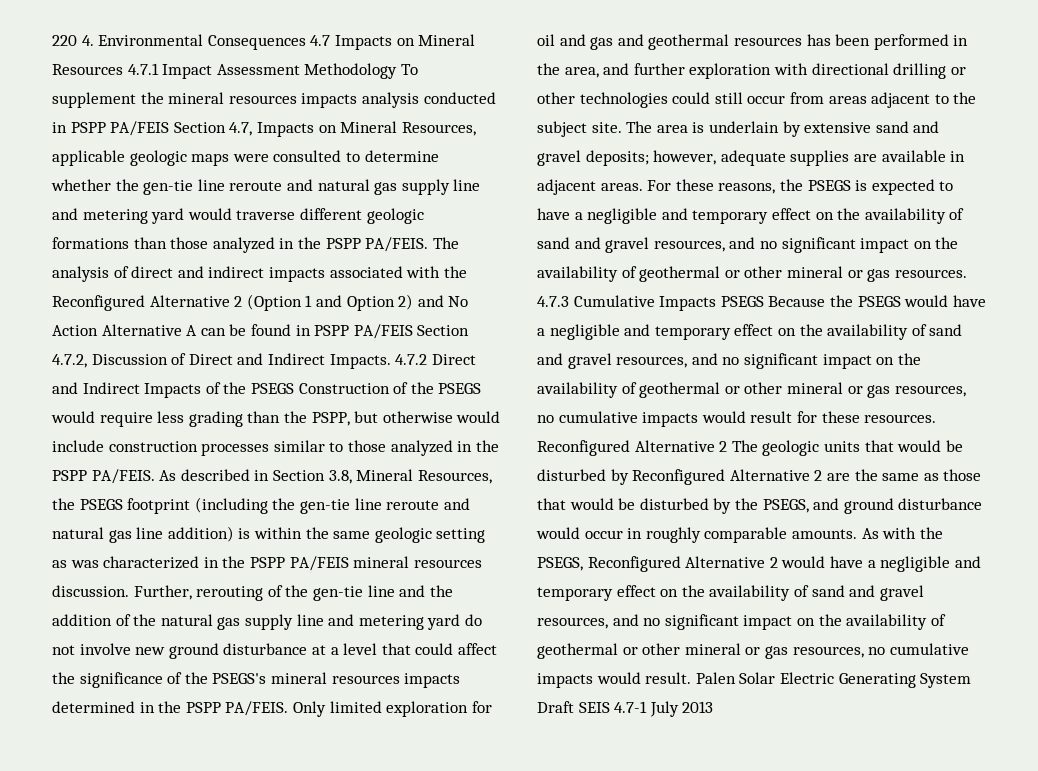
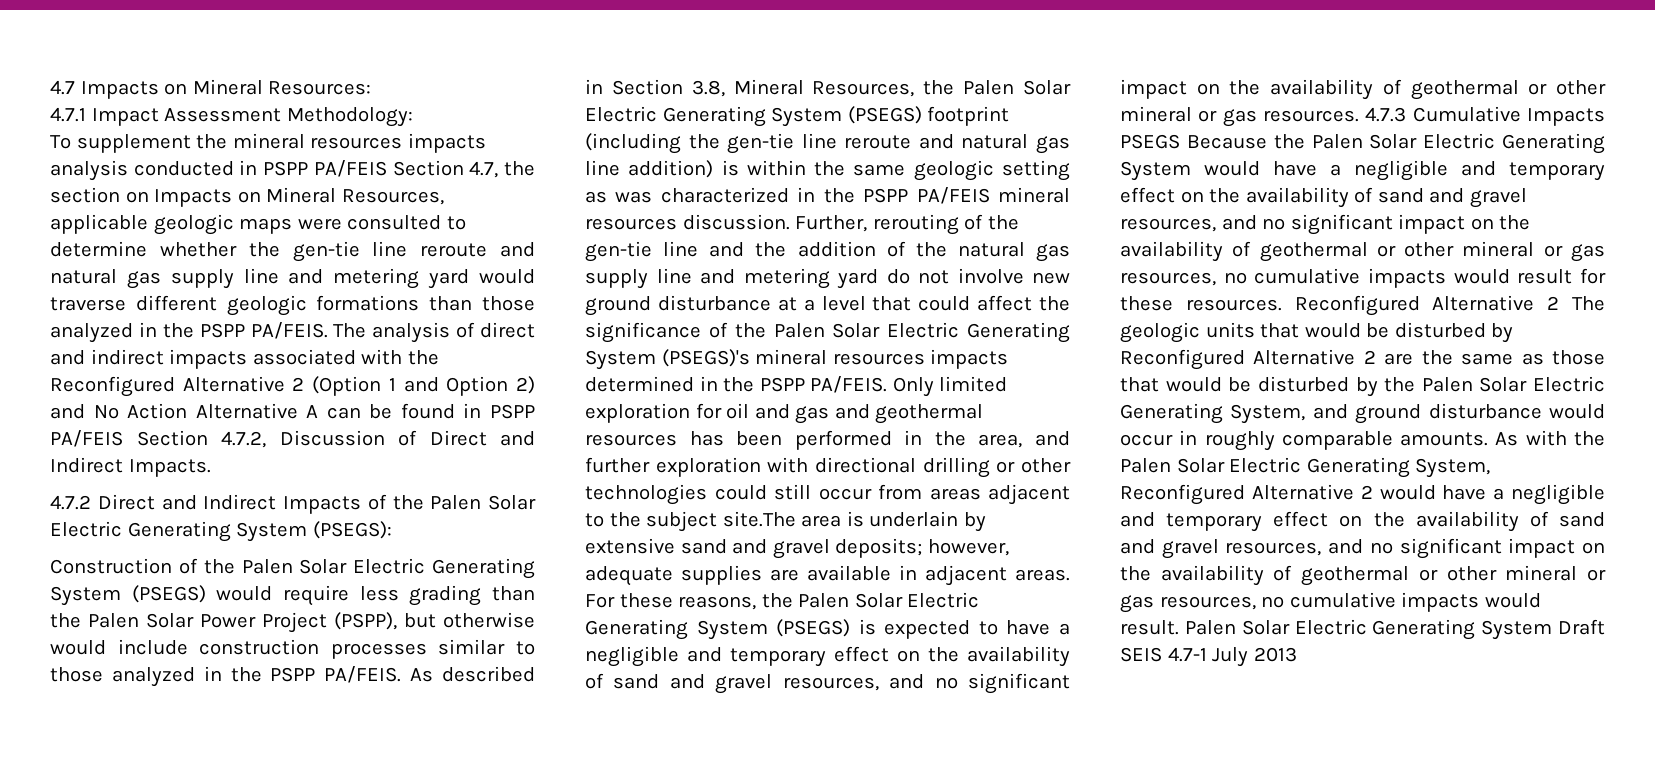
[52,34,306,50] 220 4. Environmental Consequences -> (50, 87) none
[52,64,123,75] Resources -> [268,81,372,95] Resources: //
[304,63,398,79] Methodology -> [286,107,413,127] Methodology: //
(253, 129) none -> [504,161,535,176] [50,187,149,203] the section on
(391, 361) none -> (211, 468) //
[250,382,482,394] PSEGS Construction of the PSEGS -> [430,495,536,510] [50,521,392,542] [50,558,535,579] [50,585,206,606] Palen Solar Electric Generating System (PSEGS): // Construction of the Palen Solar Electric Generating System (PSEGS)
[311,412,350,426] PSPP, -> [88,612,397,633] Palen Solar Power Project (PSPP),
[79,499,123,510] PSEGS -> [963,80,1071,95] [585,106,922,127] Palen Solar Electric Generating System (PSEGS)
[212,673,267,684] PSEGS's -> [773,322,1070,343] [585,349,750,370] Palen Solar Electric Generating System (PSEGS)'s
[591,121,653,133] site. The -> [722,511,796,527] site.The
[807,180,851,191] PSEGS -> [798,592,980,608] [585,619,851,640] Palen Solar Electric Generating System (PSEGS)
[857,296,901,307] PSEGS -> [1311,133,1605,154] [1120,161,1191,181] Palen Solar Electric Generating System
[762,499,809,513] PSEGS, -> [1421,376,1605,392] [1120,403,1306,424] Palen Solar Electric Generating System,
[537,557,583,571] PSEGS, -> [1120,457,1491,478] Palen Solar Electric Generating System,

